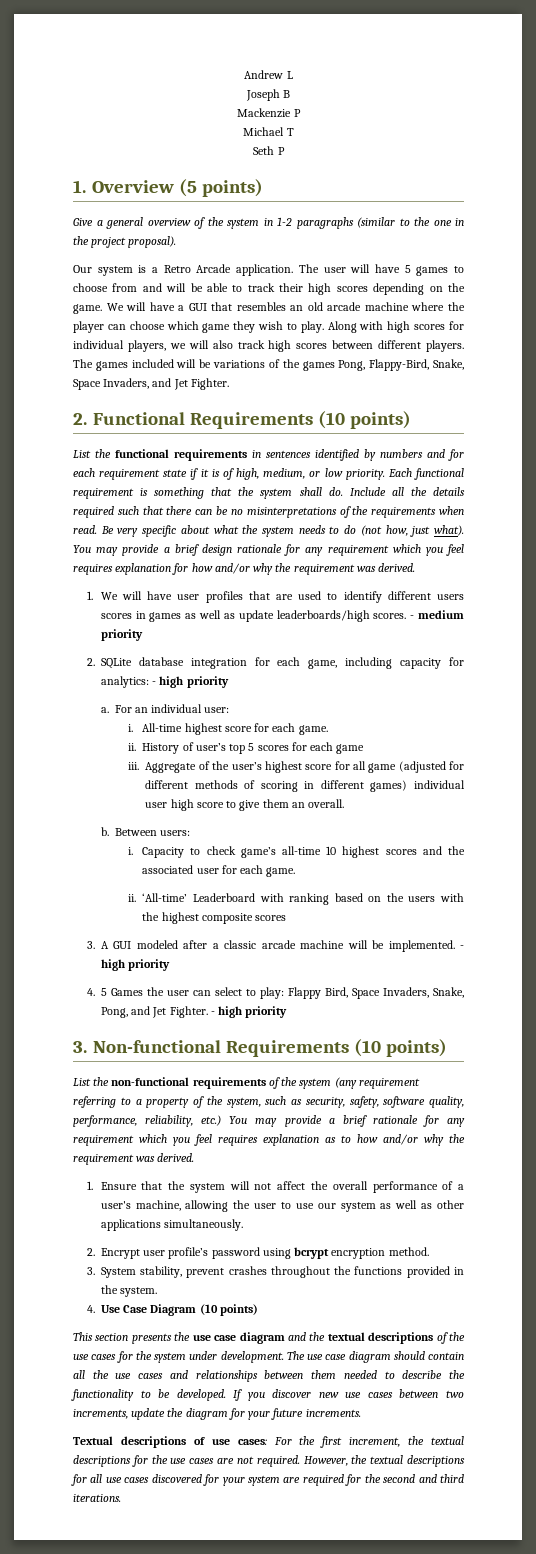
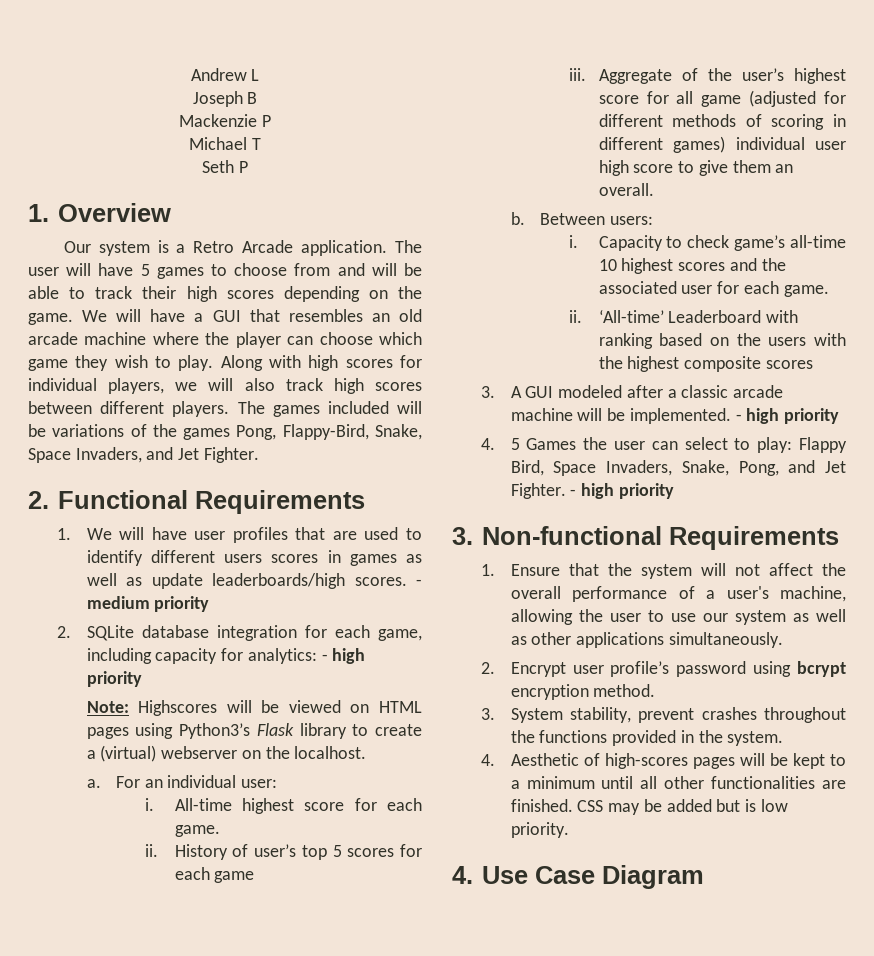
[178,179,263,197] [73,217,464,229] [73,236,177,248] (5 points) // Give a general overview of the system in 1-2 paragraphs (similar to the one in the project proposal). -> (171, 212) none
[317,411,411,429] [73,449,464,461] [73,468,464,480] [73,487,465,499] [73,506,464,518] [73,525,465,537] [73,544,465,556] [73,563,416,575] (10 points) // List the functional requirements in sentences identified by numbers and for each requirement state if it is of high, medium, or low priority. Each functional requirement is something that the system shall do. Include all the details required such that there can be no misinterpretations of the requirements when read. Be very specific about what the system needs to do (not how, just what). You may provide a brief design rationale for any requirement which you feel requires explanation for how and/or why the requirement was derived. -> (365, 502) none
(229, 682) none -> [86,700,422,716] [86,723,423,739] [86,745,367,762] // Note: Highscores will be viewed on HTML pages using Python3’s Flask library to create a (virtual) webserver on the localhost.
[353,1039,447,1057] [73,1077,420,1089] [73,1096,464,1108] [73,1115,466,1127] [73,1134,465,1146] [73,1153,195,1165] (10 points) // List the non-functional requirements of the system (any requirement referring to a property of the system, such as security, safety, software quality, performance, reliability, etc.) You may provide a brief rationale for any requirement which you feel requires explanation as to how and/or why the requirement was derived. -> (839, 538) none
[100,1304,258,1316] [73,1332,466,1344] [73,1351,464,1363] [73,1370,466,1382] [71,1389,464,1401] [73,1408,361,1420] [73,1436,464,1448] [73,1455,465,1467] [71,1474,464,1486] [73,1494,121,1502] Use Case Diagram (10 points) // This section presents the use case diagram and the textual descriptions of the use cases for the system under development. The use case diagram should contain all the use cases and relationships between them needed to describe the functionality to be developed. If you discover new use cases between two increments, update the diagram for your future increments. // Textual descriptions of use cases: For the first increment, the textual descriptions for the use cases are not required. However, the textual descriptions for all use cases discovered for your system are required for the second and third iterations. -> [510,753,847,769] [510,776,846,789] [510,799,788,815] [510,822,569,838] [452,865,704,889] Aesthetic of high-scores pages will be kept to a minimum until all other functionalities are finished. CSS may be added but is low priority. // 4. Use Case Diagram

